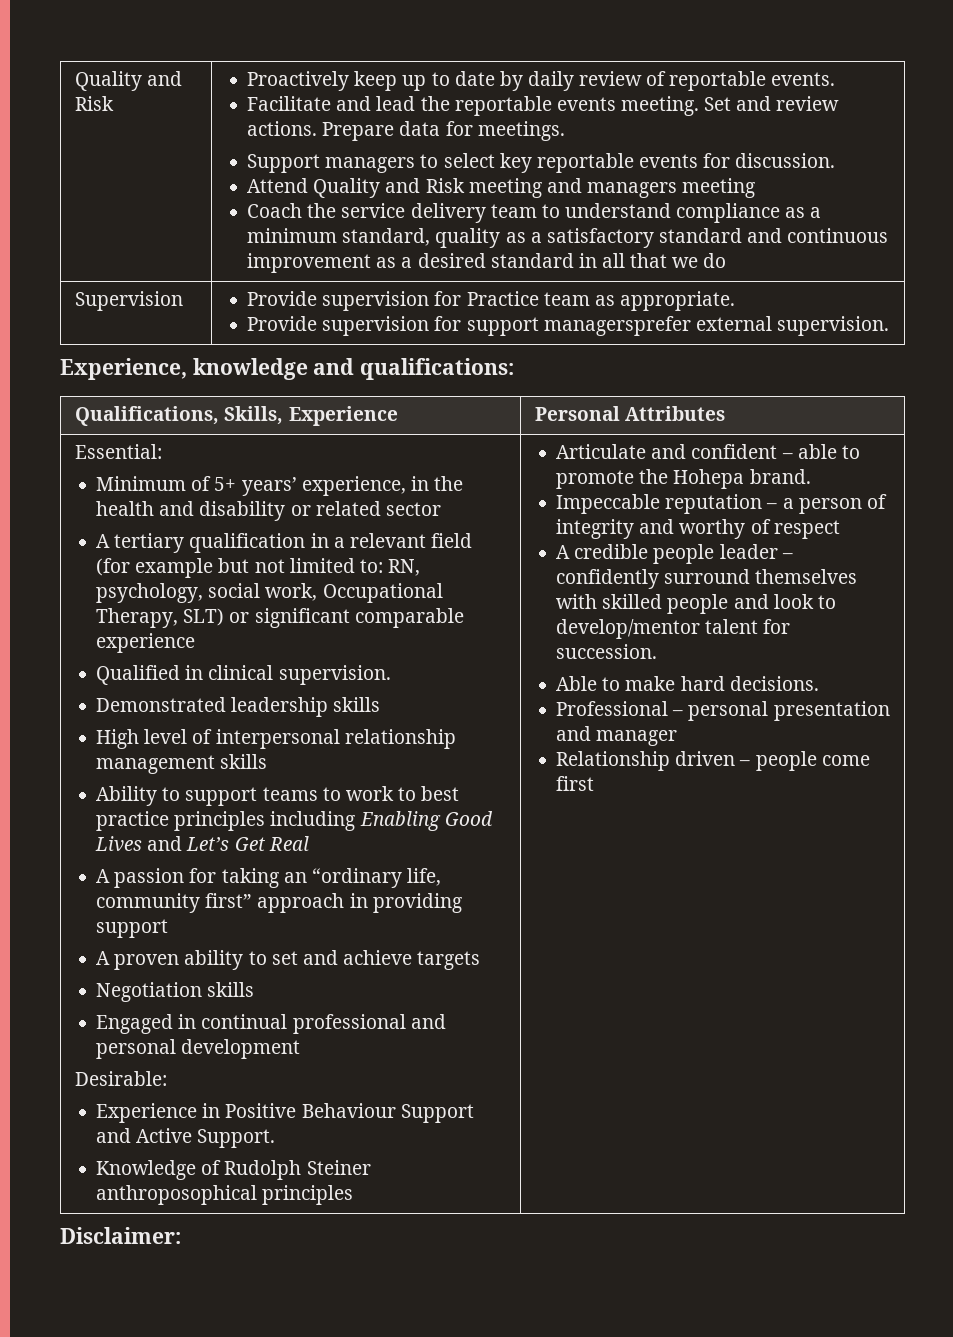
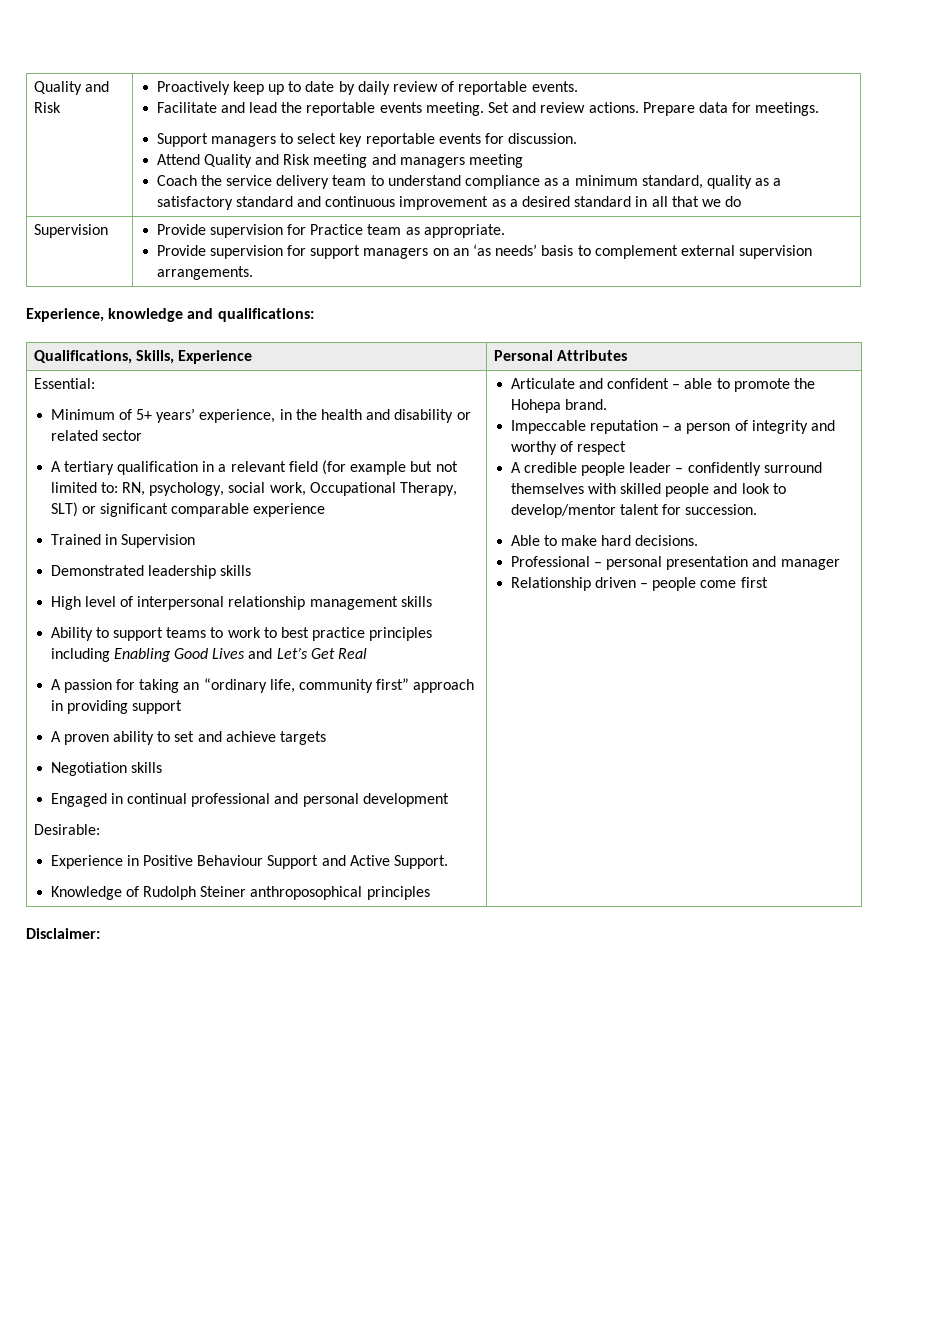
[543,316,889,336] managersprefer external supervision. -> [363,244,813,259] [156,266,253,280] managers on an ‘as needs’ basis to complement external supervision arrangements.
[96,665,391,685] Qualified in clinical supervision. -> [50,534,196,548] Trained in Supervision

